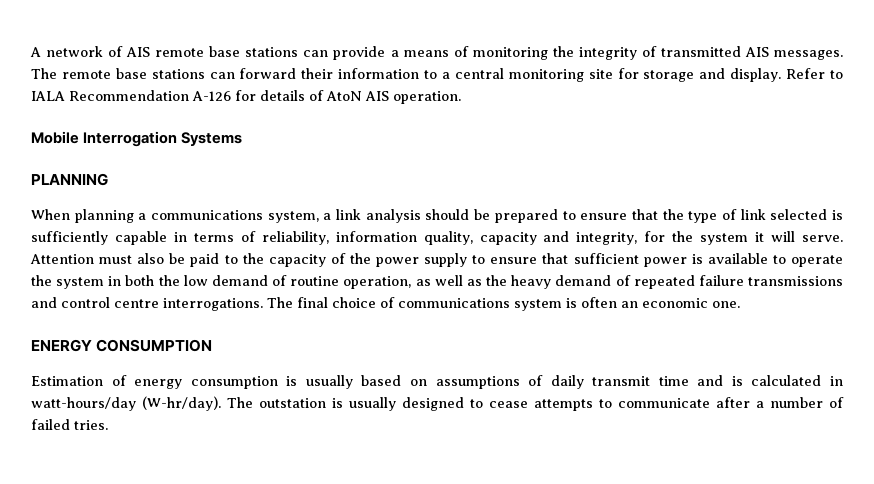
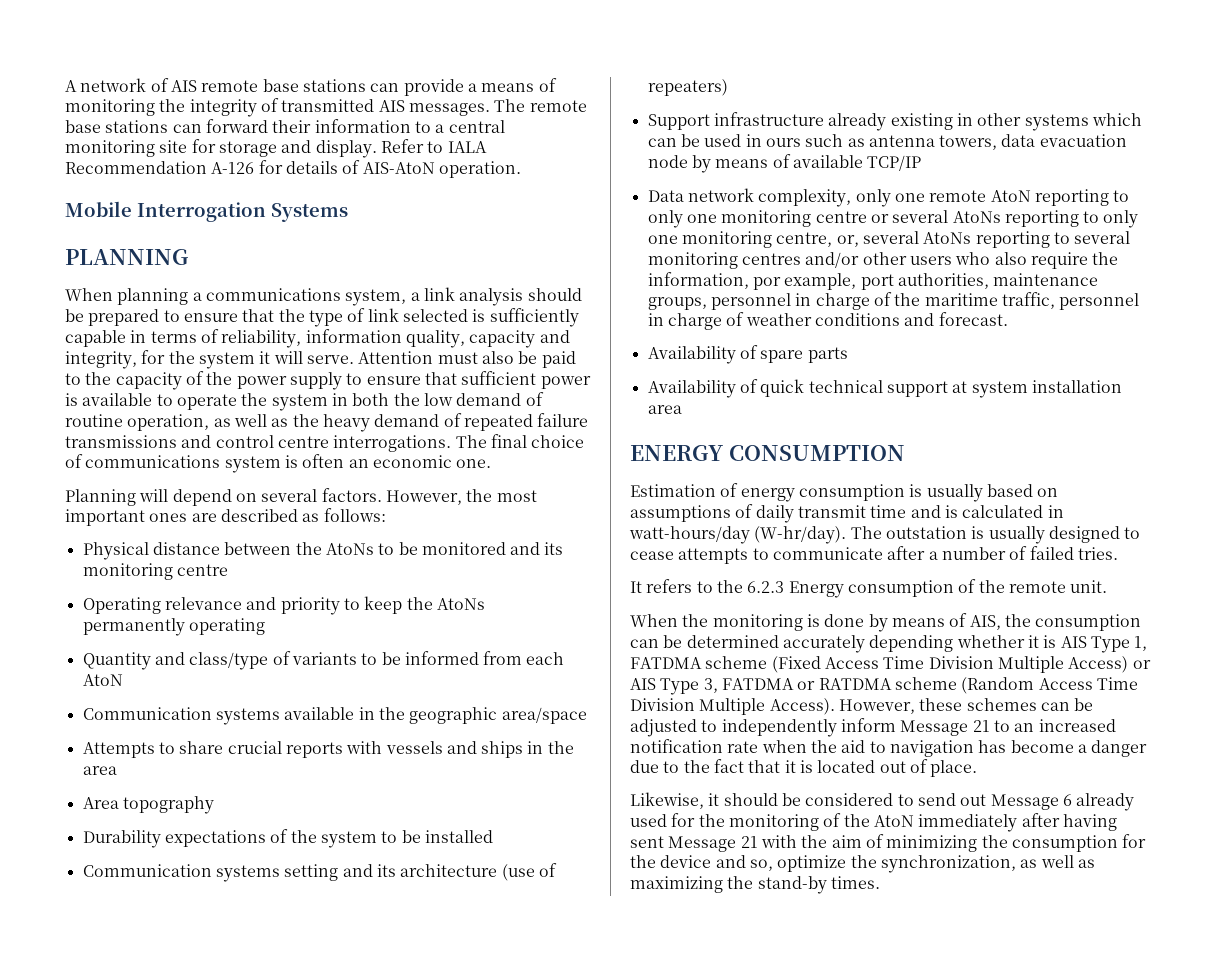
[326,91,389,101] AtoN AIS -> [362,162,435,174] AIS-AtoN
(740, 304) none -> [65,488,537,506] [65,508,386,526] [82,542,564,560] [82,563,228,580] [82,596,485,615] [82,618,265,636] [82,651,565,670] [82,674,123,686] [82,707,587,725] [82,741,574,758] [82,766,117,775] [82,796,214,814] [82,829,493,848] [82,863,557,882] [647,79,728,96] [647,112,1142,131] [647,134,1127,150] [647,154,922,173] [647,188,1130,207] [647,210,1139,228] [647,231,1131,248] [647,252,1119,269] [647,272,1099,290] [647,292,1140,310] [647,312,1008,330] [647,345,848,364] [647,379,1122,398] [647,405,682,414] // Planning will depend on several factors. However, the most important ones are described as follows: // Physical distance between the AtoNs to be monitored and its monitoring centre // Operating relevance and priority to keep the AtoNs permanently operating // Quantity and class/type of variants to be informed from each AtoN // Communication systems available in the geographic area/space // Attempts to share crucial reports with vessels and ships in the area // Area topography // Durability expectations of the system to be installed // Communication systems setting and its architecture (use of repeaters) // Support infrastructure already existing in other systems which can be used in ours such as antenna towers, data evacuation node by means of available TCP/IP // Data network complexity, only one remote AtoN reporting to only one monitoring centre or several AtoNs reporting to only one monitoring centre, or, several AtoNs reporting to several monitoring centres and/or other users who also require the information, por example, port authorities, maintenance groups, personnel in charge of the maritime traffic, personnel in charge of weather conditions and forecast. // Availability of spare parts // Availability of quick technical support at system installation area
(108, 425) none -> [630,579,1108,598] [630,613,1142,632] [630,635,1148,653] [630,656,1151,673] [630,677,1138,695] [630,698,1094,715] [630,718,1116,737] [630,739,1148,757] [630,759,978,777] [630,792,1135,811] [630,813,1117,832] [630,834,1147,852] [630,855,1095,873] [630,876,880,894] // It refers to the 6.2.3 Energy consumption of the remote unit. // When the monitoring is done by means of AIS, the consumption can be determined accurately depending whether it is AIS Type 1, FATDMA scheme (Fixed Access Time Division Multiple Access) or AIS Type 3, FATDMA or RATDMA scheme (Random Access Time Division Multiple Access). However, these schemes can be adjusted to independently inform Message 21 to an increased notification rate when the aid to navigation has become a danger due to the fact that it is located out of place. // Likewise, it should be considered to send out Message 6 already used for the monitoring of the AtoN immediately after having sent Message 21 with the aim of minimizing the consumption for the device and so, optimize the synchronization, as well as maximizing the stand-by times.

